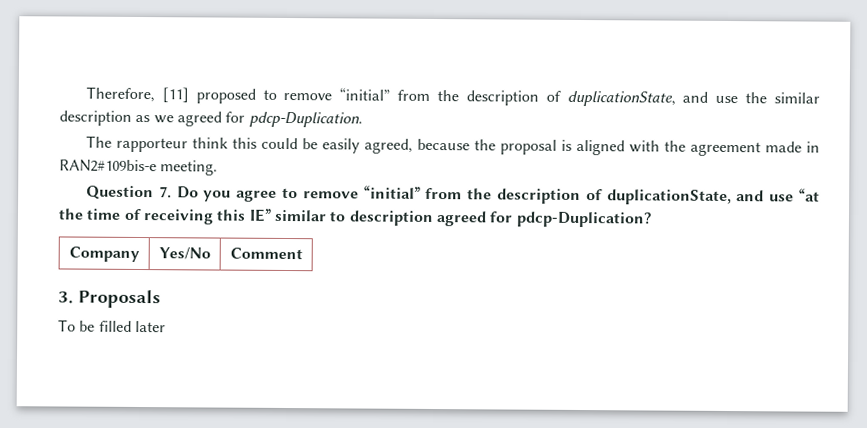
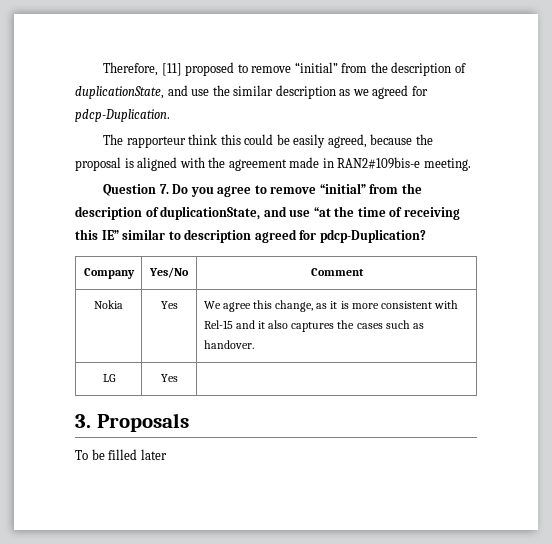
(303, 253) none -> [94,300,123,309] [160,301,178,309] [203,300,458,312] [203,320,424,332] [203,340,254,349] [102,374,116,382] [160,374,178,382] // Nokia | Yes | We agree this change, as it is more consistent with Rel-15 and it also captures the cases such as handover. // LG | Yes |

